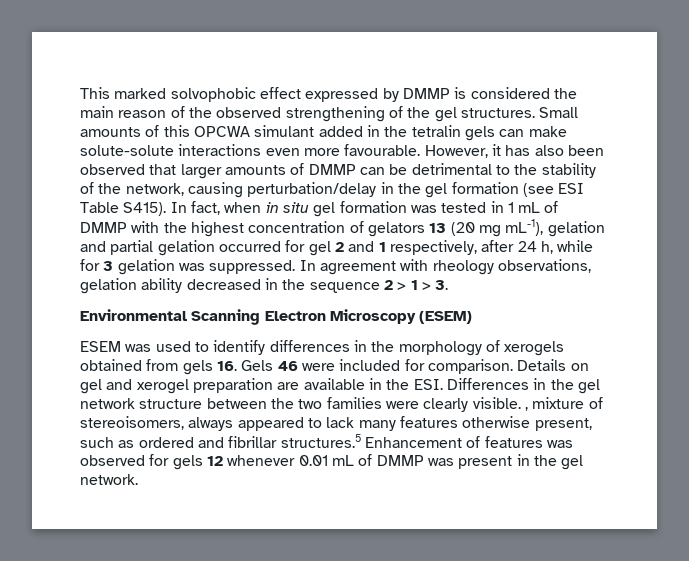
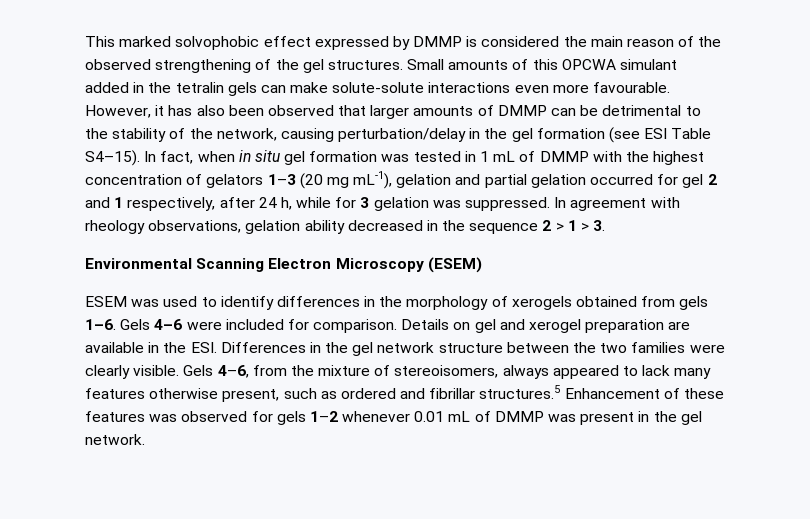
[123,202,167,216] S415). -> [85,150,140,166] S4–15).
[429,223,447,233] 13 -> [267,174,296,185] 1–3
[216,360,298,371] 16. Gels 46 -> [85,319,183,330] 1–6. Gels 4–6
[524,407,528,411] , -> [183,365,314,378] Gels 4–6, from the
(481, 442) none -> [684,388,725,399] these
[206,456,223,466] 12 -> [309,411,338,422] 1–2

